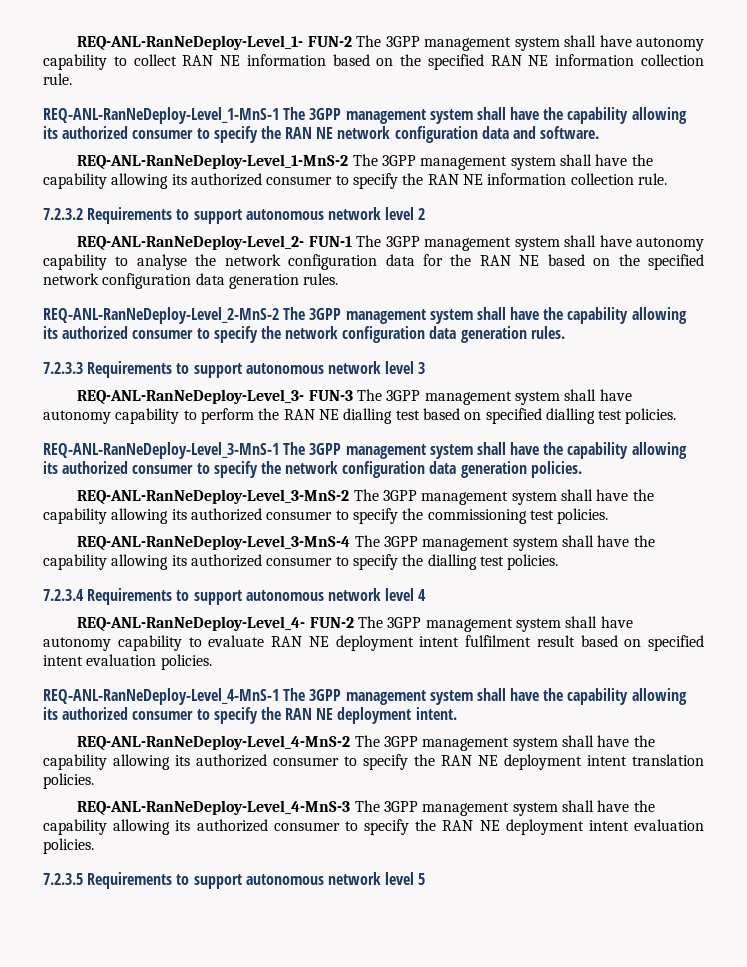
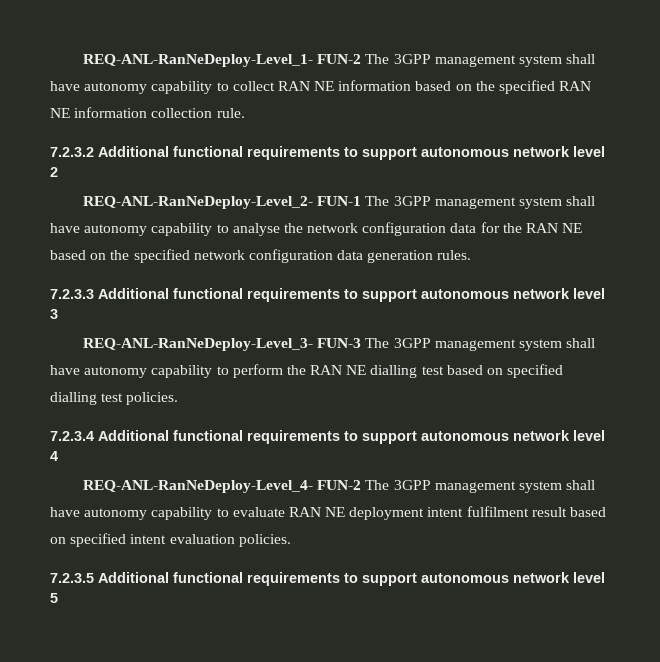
[43,107,687,124] [43,126,600,143] [77,154,653,170] [43,173,667,189] [43,207,173,224] REQ-ANL-RanNeDeploy-Level_1-MnS-1 The 3GPP management system shall have the capability allowing its authorized consumer to specify the RAN NE network configuration data and software. // REQ-ANL-RanNeDeploy-Level_1-MnS-2 The 3GPP management system shall have the capability allowing its authorized consumer to specify the RAN NE information collection rule. // 7.2.3.2 Requirements -> [50,146,340,160] 7.2.3.2 Additional functional requirements
[43,307,687,324] [43,326,565,343] [43,361,173,378] REQ-ANL-RanNeDeploy-Level_2-MnS-2 The 3GPP management system shall have the capability allowing its authorized consumer to specify the network configuration data generation rules. // 7.2.3.3 Requirements -> [50,288,340,302] 7.2.3.3 Additional functional requirements
[43,442,687,459] [43,461,582,478] [77,489,654,505] [43,508,609,524] [77,535,655,551] [43,554,559,570] [43,588,173,605] REQ-ANL-RanNeDeploy-Level_3-MnS-1 The 3GPP management system shall have the capability allowing its authorized consumer to specify the network configuration data generation policies. // REQ-ANL-RanNeDeploy-Level_3-MnS-2 The 3GPP management system shall have the capability allowing its authorized consumer to specify the commissioning test policies. // REQ-ANL-RanNeDeploy-Level_3-MnS-4 The 3GPP management system shall have the capability allowing its authorized consumer to specify the dialling test policies. // 7.2.3.4 Requirements -> [50,430,340,444] 7.2.3.4 Additional functional requirements
[43,688,687,705] [43,707,457,724] [77,735,655,751] [43,754,704,770] [43,773,94,789] [77,800,655,816] [43,819,705,835] [43,838,94,854] [43,872,173,889] REQ-ANL-RanNeDeploy-Level_4-MnS-1 The 3GPP management system shall have the capability allowing its authorized consumer to specify the RAN NE deployment intent. // REQ-ANL-RanNeDeploy-Level_4-MnS-2 The 3GPP management system shall have the capability allowing its authorized consumer to specify the RAN NE deployment intent translation policies. // REQ-ANL-RanNeDeploy-Level_4-MnS-3 The 3GPP management system shall have the capability allowing its authorized consumer to specify the RAN NE deployment intent evaluation policies. // 7.2.3.5 Requirements -> [50,572,340,586] 7.2.3.5 Additional functional requirements

